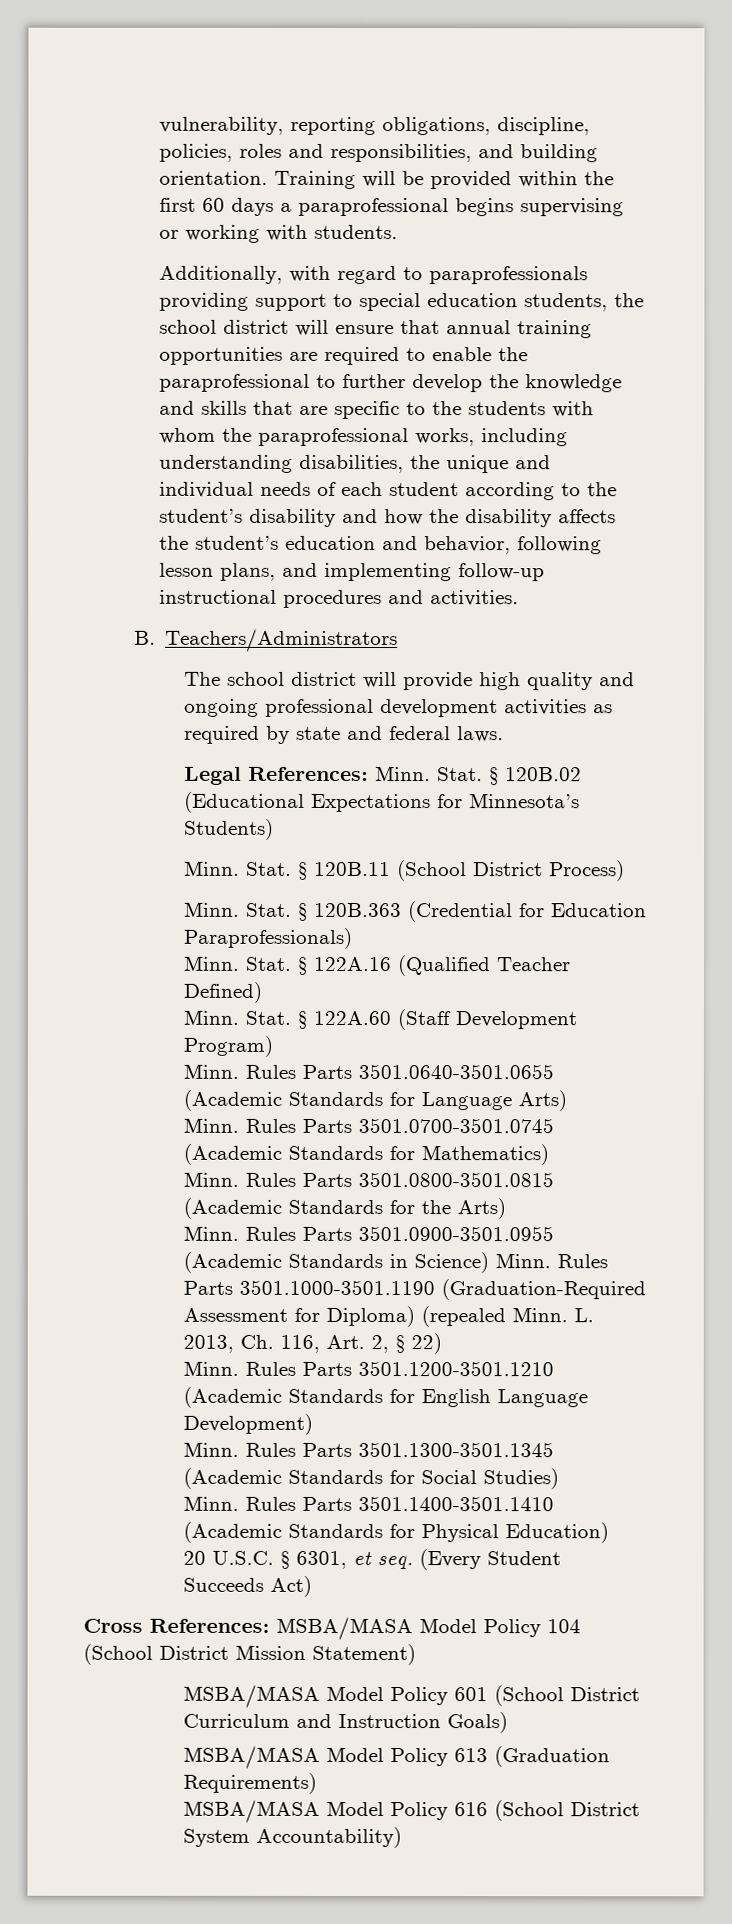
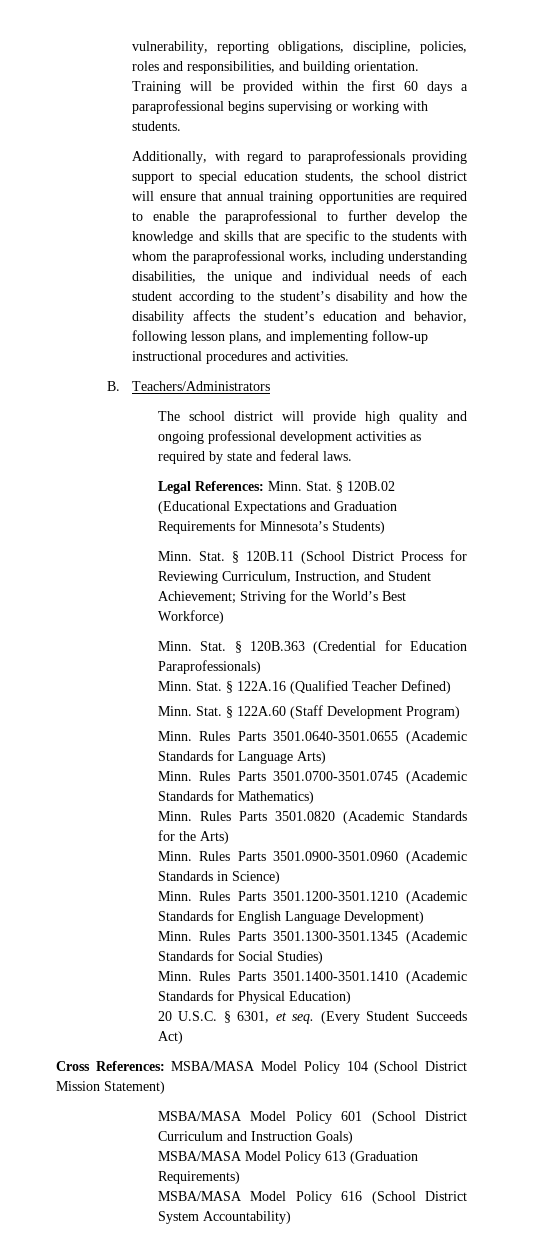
(432, 803) none -> [309,501,397,511] [157,521,235,534] and Graduation Requirements
[549,860,626,882] Process) -> [400,550,468,561] [157,571,431,584] [157,590,406,604] [157,610,224,624] Process for Reviewing Curriculum, Instruction, and Student Achievement; Striving for the World’s Best Workforce)
[358,1171,555,1188] 3501.0800-3501.0815 -> [274,811,335,821] 3501.0820
[358,1225,555,1242] 3501.0900-3501.0955 -> [273,851,399,861] 3501.0900-3501.0960
[495,1253,609,1269] [183,1279,647,1301] [183,1305,595,1328] [183,1333,443,1355] Minn. Rules Parts 3501.1000-3501.1190 (Graduation-Required Assessment for Diploma) (repealed Minn. L. 2013, Ch. 116, Art. 2, § 22) -> (280, 877) none

